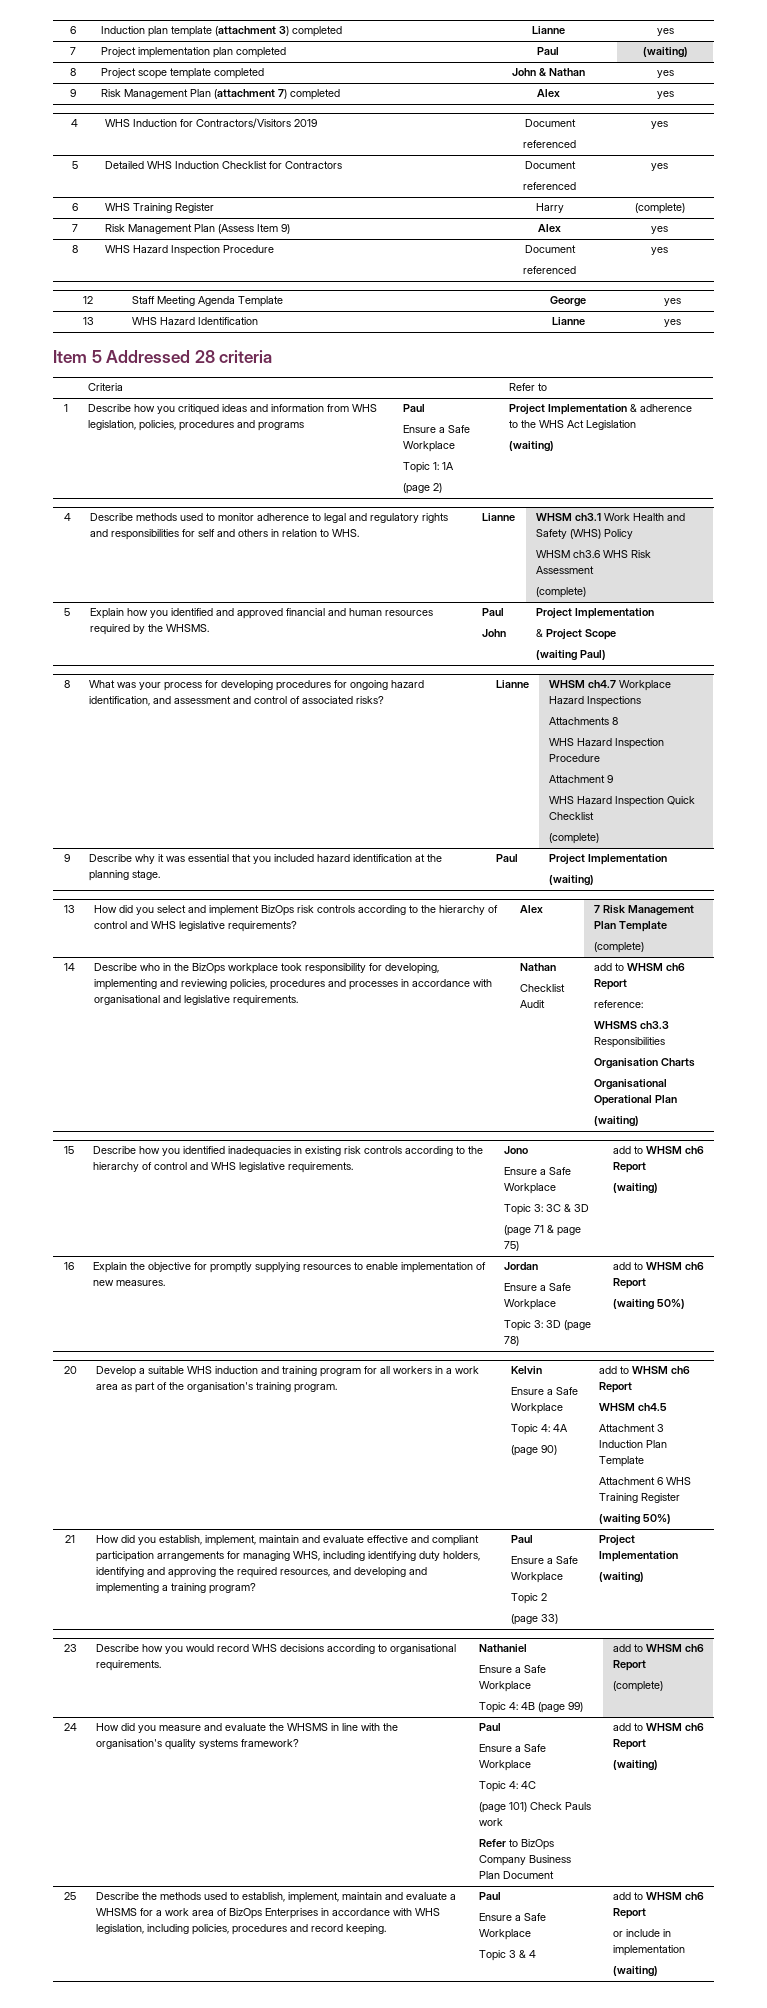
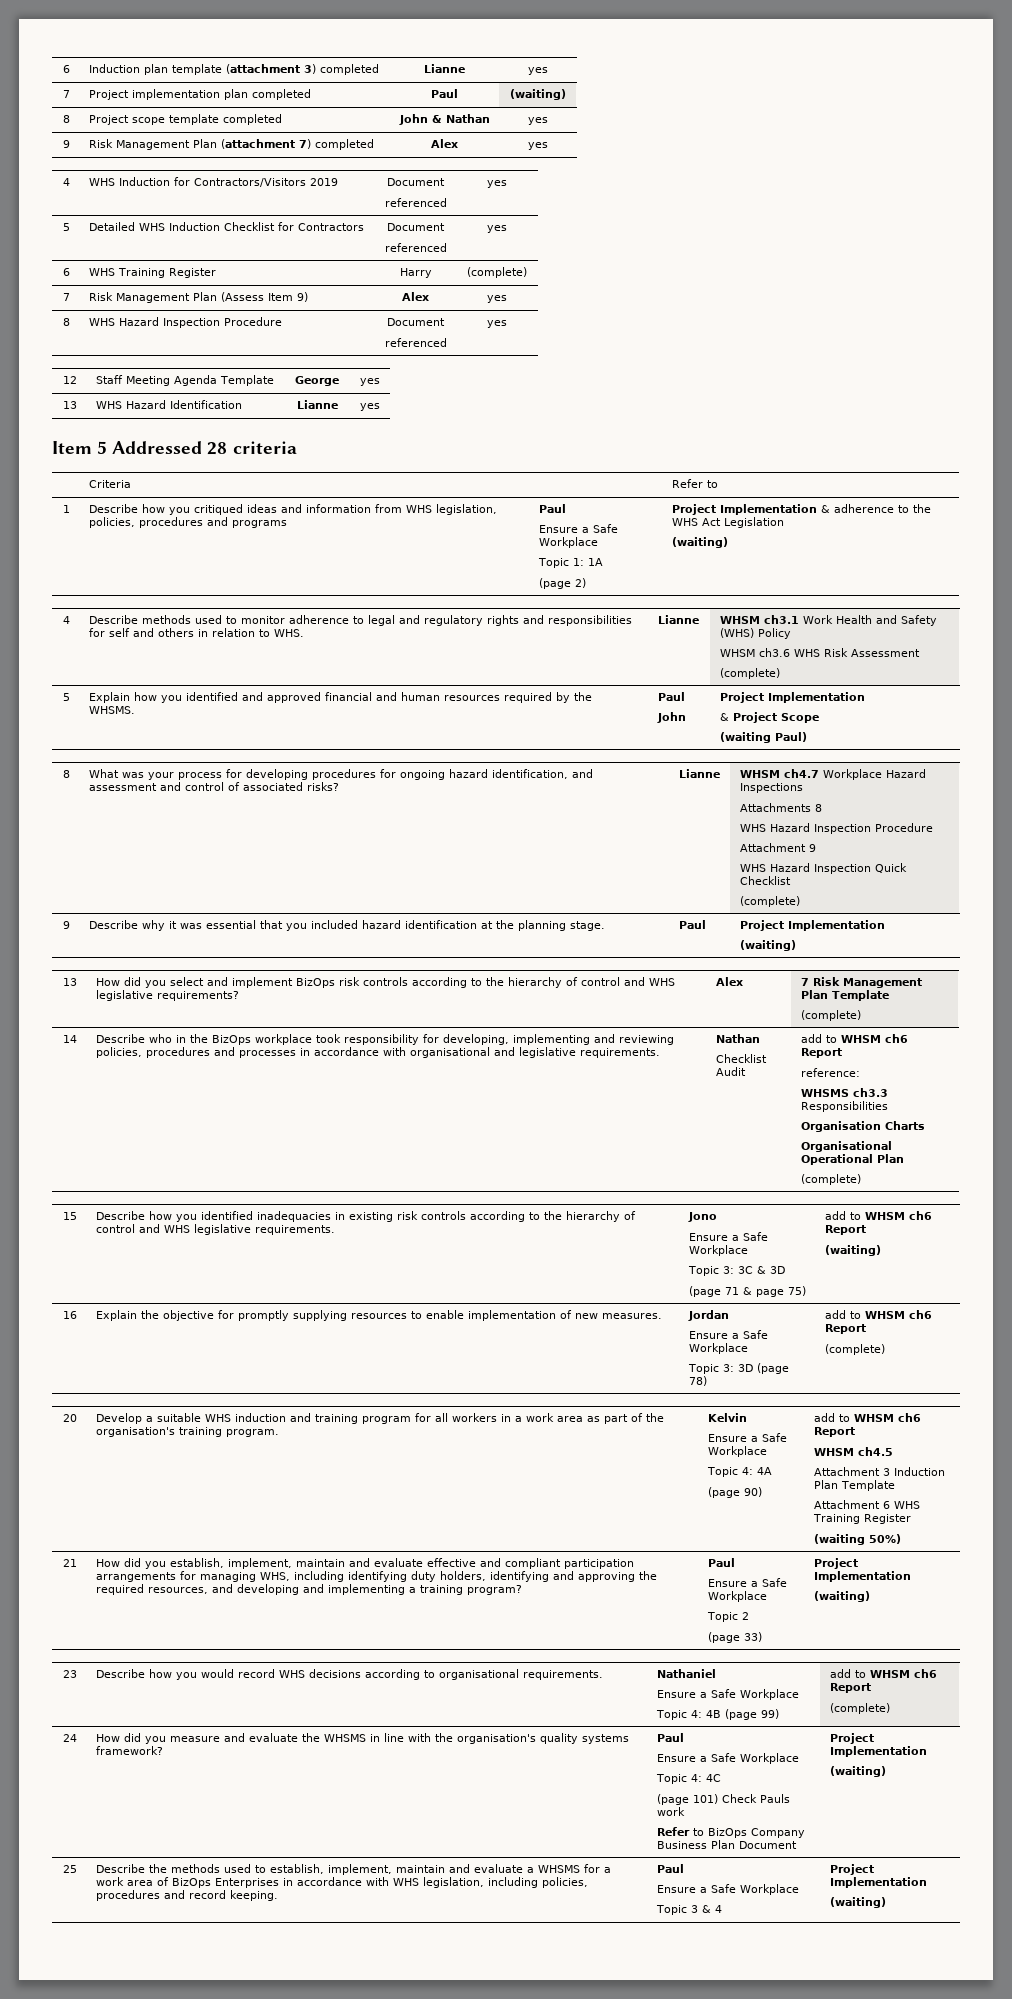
[593,1116,639,1127] (waiting) -> [800,1174,861,1185] (complete)
[612,1299,685,1310] (waiting 50%) -> [824,1344,885,1355] (complete)
[612,1723,704,1731] [612,1739,646,1750] add to WHSM ch6 Report -> [829,1733,874,1744] [829,1746,927,1757] Project Implementation
[612,1892,704,1900] [612,1908,646,1919] [612,1929,671,1937] [612,1945,685,1956] add to WHSM ch6 Report // or include in implementation -> [829,1864,874,1875] [829,1877,927,1888] Project Implementation

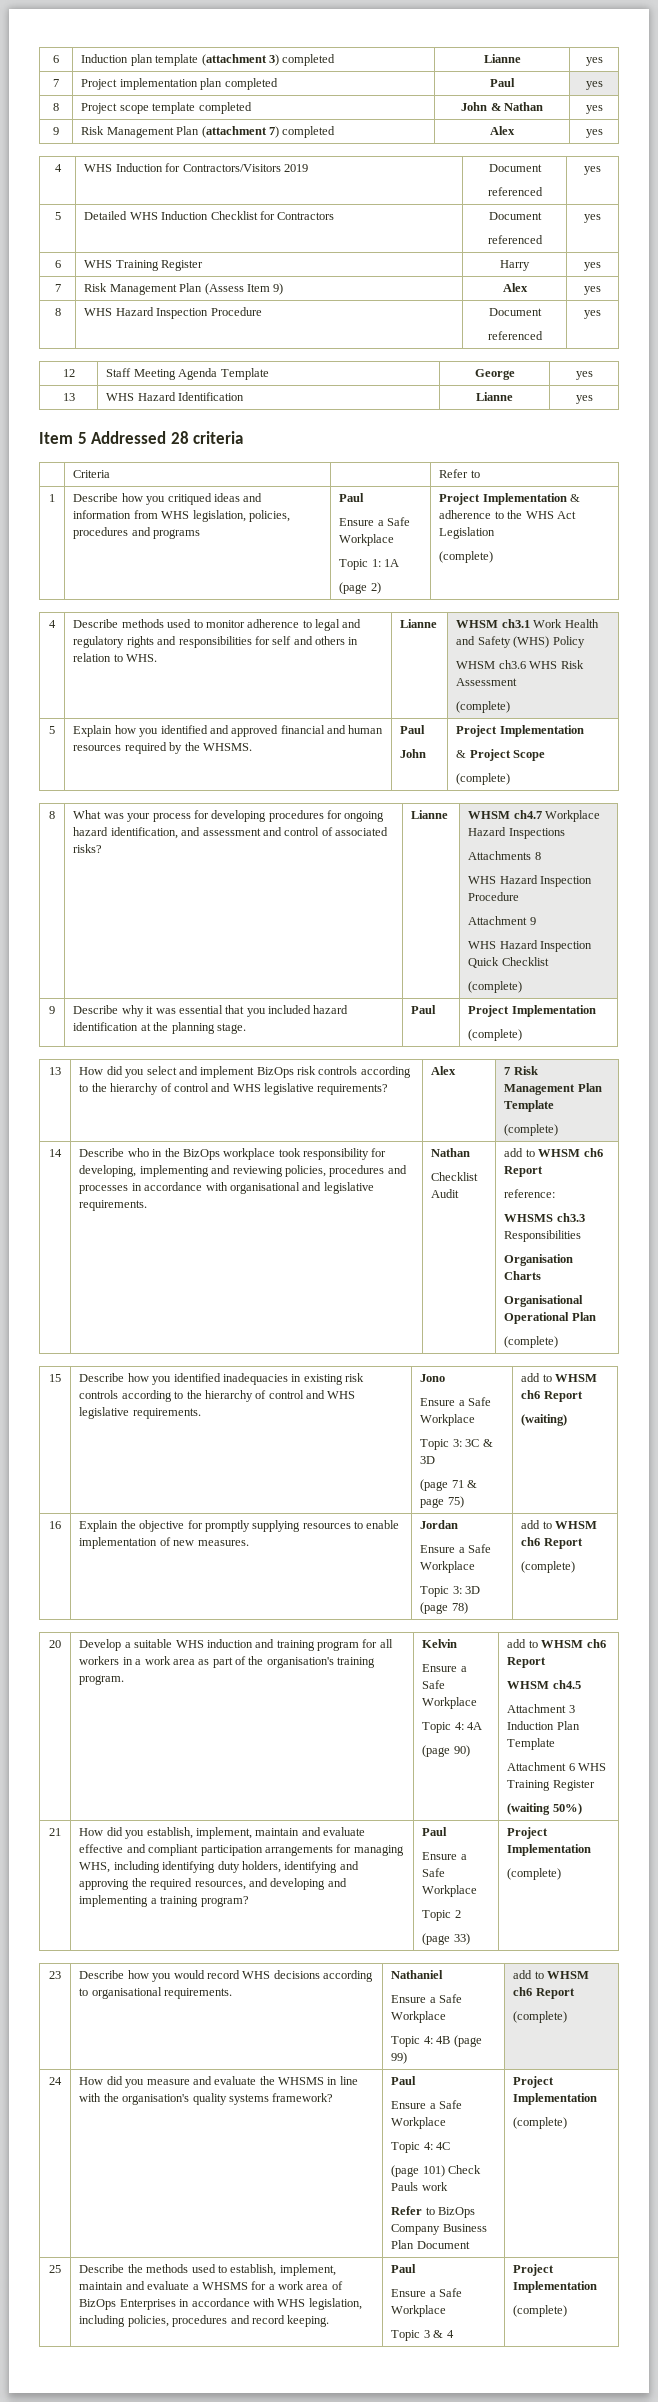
[510,89,566,100] (waiting) -> [585,81,603,90] yes
[467,267,527,278] (complete) -> [584,262,601,271] yes
[671,537,728,548] (waiting) -> [439,551,494,563] (complete)
[719,732,807,743] (waiting Paul) -> [456,773,511,785] (complete)
[739,940,796,951] (waiting) -> [468,1029,523,1041] (complete)
[813,1591,870,1602] (waiting) -> [507,1868,562,1880] (complete)
[829,1766,886,1777] (waiting) -> [513,2117,568,2129] (complete)
[829,1897,886,1908] (waiting) -> [513,2305,568,2317] (complete)

